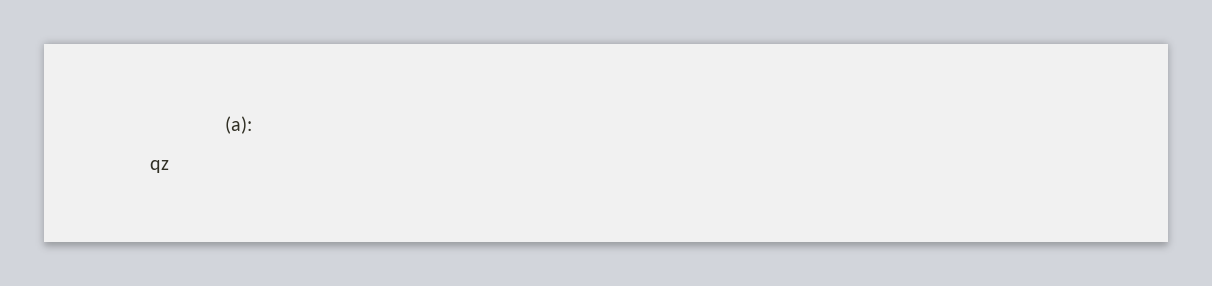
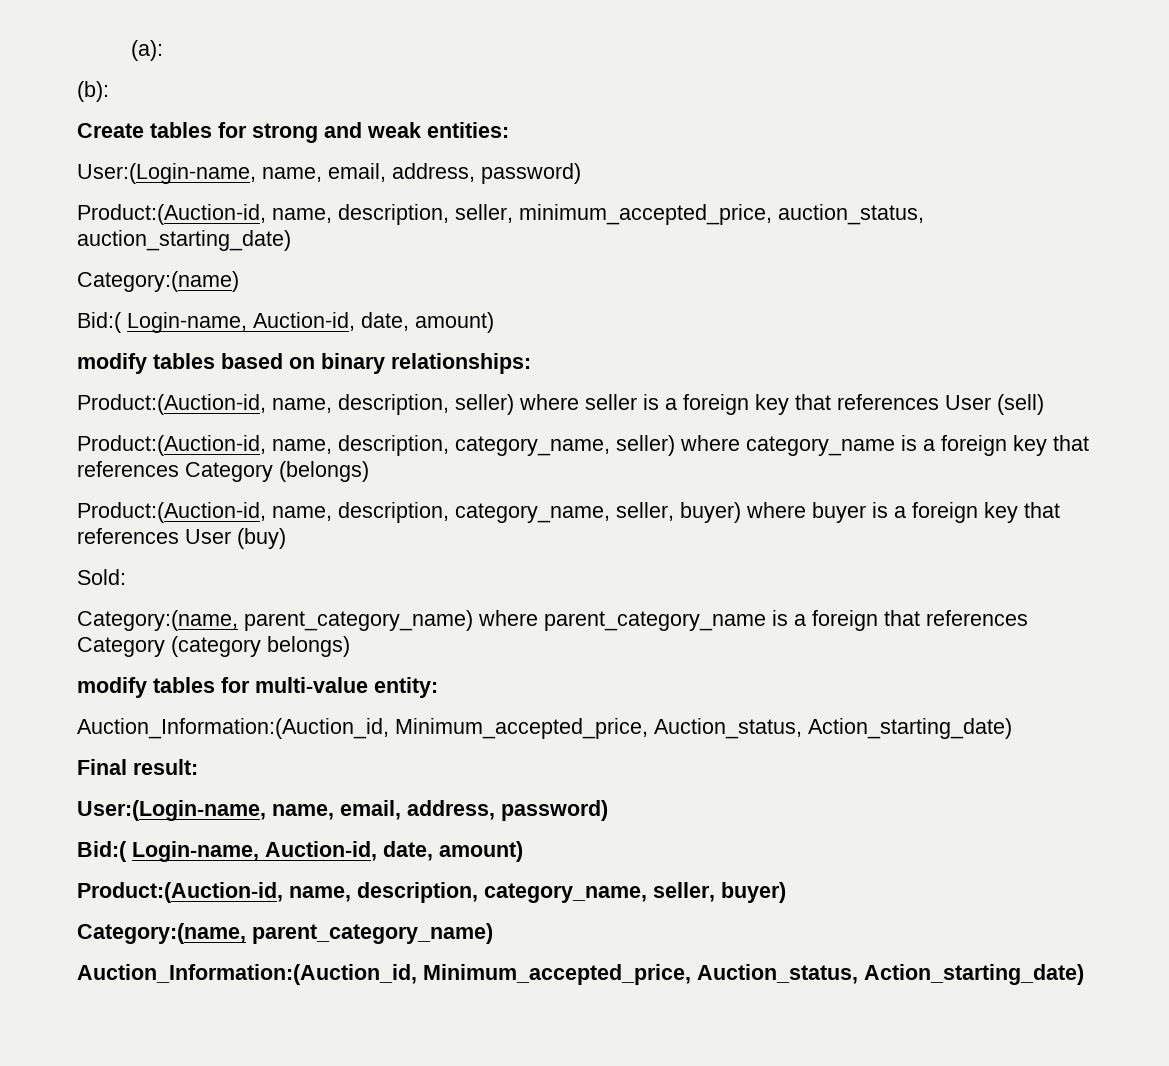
[150,160,169,173] qz -> [77,81,109,102] [77,122,509,143] [77,163,581,184] [77,204,924,225] [77,230,291,251] [77,271,239,292] [77,312,494,333] [77,353,531,374] [77,394,1044,415] [77,435,1089,456] [77,461,369,482] [77,502,1060,523] [77,528,286,549] [77,569,126,585] [77,610,1028,631] [77,636,350,657] [77,677,438,698] [77,718,1012,739] [77,759,198,775] [77,800,608,821] [77,841,523,862] [77,882,786,903] [77,923,493,944] [77,964,1084,985] (b): // Create tables for strong and weak entities: // User:(Login-name, name, email, address, password) // Product:(Auction-id, name, description, seller, minimum_accepted_price, auction_status, auction_starting_date) // Category:(name) // Bid:( Login-name, Auction-id, date, amount) // modify tables based on binary relationships: // Product:(Auction-id, name, description, seller) where seller is a foreign key that references User (sell) // Product:(Auction-id, name, description, category_name, seller) where category_name is a foreign key that references Category (belongs) // Product:(Auction-id, name, description, category_name, seller, buyer) where buyer is a foreign key that references User (buy) // Sold: // Category:(name, parent_category_name) where parent_category_name is a foreign that references Category (category belongs) // modify tables for multi-value entity: // Auction_Information:(Auction_id, Minimum_accepted_price, Auction_status, Action_starting_date) // Final result: // User:(Login-name, name, email, address, password) // Bid:( Login-name, Auction-id, date, amount) // Product:(Auction-id, name, description, category_name, seller, buyer) // Category:(name, parent_category_name) // Auction_Information:(Auction_id, Minimum_accepted_price, Auction_status, Action_starting_date)

